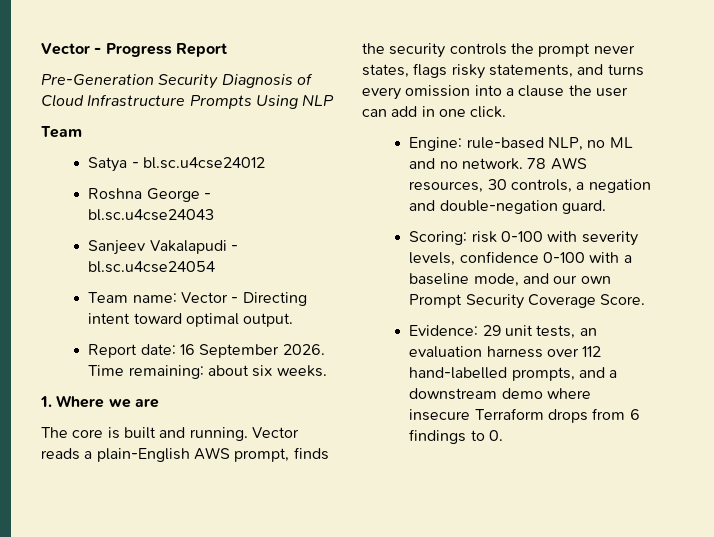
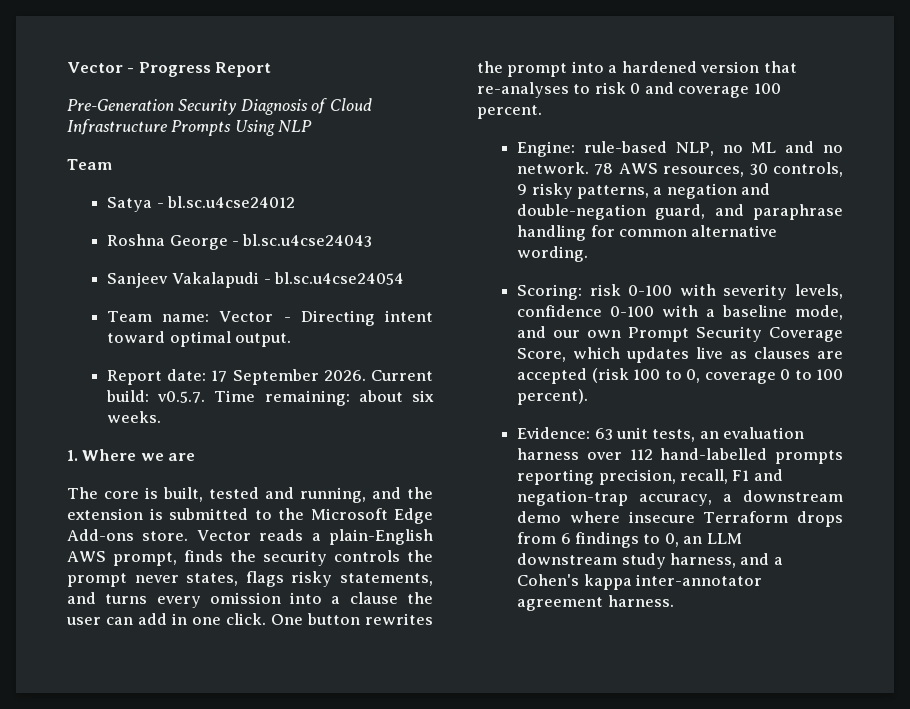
[179,344,195,355] 16 -> [211,370,228,382] 17
(325, 349) none -> [370,370,433,381] [106,390,206,403] Current build: v0.5.7.
[123,427,248,441] built and running. -> [163,487,433,503] [67,508,433,524] [67,529,189,541] built, tested and running, and the extension is submitted to the Microsoft Edge Add-ons store.
(507, 112) none -> [271,613,433,625] [477,61,797,77] [477,82,781,98] [477,105,542,119] One button rewrites the prompt into a hardened version that re-analyses to risk 0 and coverage 100 percent.
(572, 186) none -> [517,183,649,199] 9 risky patterns,
[561,200,606,214] guard. -> [655,204,843,220] [517,225,778,241] [517,246,589,262] guard, and paraphrase handling for common alternative wording.
[600,294,646,305] Score. -> [517,347,843,363] [517,368,843,384] [517,389,589,405] Score, which updates live as clauses are accepted (risk 100 to 0, coverage 0 to 100 percent).
[482,325,501,336] 29 -> [594,428,613,440] 63
[511,367,605,381] prompts, and -> [775,450,843,464] [517,469,783,485] [517,490,713,506] prompts reporting precision, recall, F1 and negation-trap accuracy,
[488,430,503,441] 0. -> [664,533,742,547] [517,553,783,569] [517,574,762,590] [517,595,674,611] 0, an LLM downstream study harness, and a Cohen's kappa inter-annotator agreement harness.

